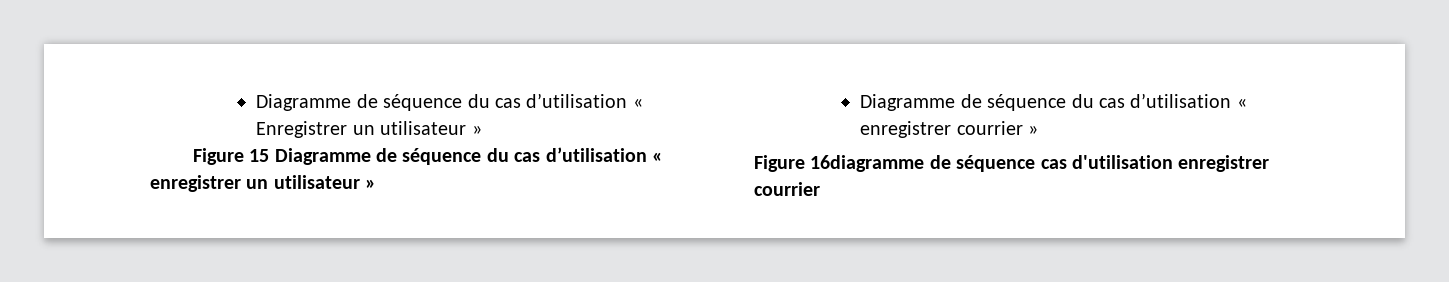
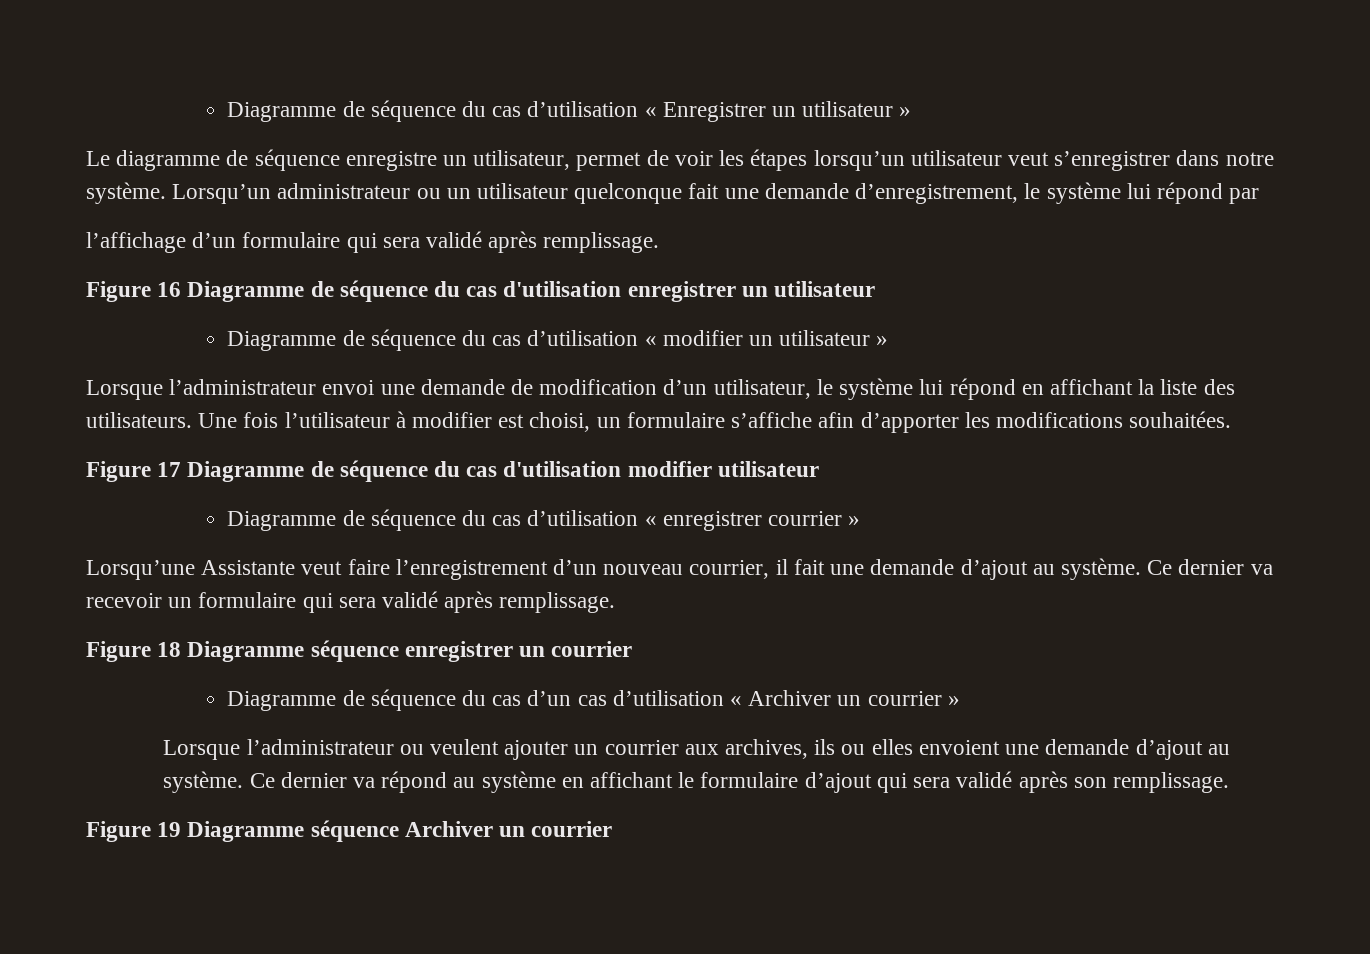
[192,147,663,165] [150,175,377,192] Figure 15 Diagramme de séquence du cas d’utilisation « enregistrer un utilisateur » -> [86,149,1274,171] [86,182,1260,204] [86,231,660,253] [86,280,876,302] [227,329,889,351] [86,378,1235,400] [86,411,1232,433] [86,460,819,482] Le diagramme de séquence enregistre un utilisateur, permet de voir les étapes lorsqu’un utilisateur veut s’enregistrer dans notre système. Lorsqu’un administrateur ou un utilisateur quelconque fait une demande d’enregistrement, le système lui répond par // l’affichage d’un formulaire qui sera validé après remplissage. // Figure 16 Diagramme de séquence du cas d'utilisation enregistrer un utilisateur // Diagramme de séquence du cas d’utilisation « modifier un utilisateur » // Lorsque l’administrateur envoi une demande de modification d’un utilisateur, le système lui répond en affichant la liste des utilisateurs. Une fois l’utilisateur à modifier est choisi, un formulaire s’affiche afin d’apporter les modifications souhaitées. // Figure 17 Diagramme de séquence du cas d'utilisation modifier utilisateur
[754,155,1270,172] Figure 16diagramme de séquence cas d'utilisation enregistrer -> [86,558,1273,580] [86,591,616,613] [86,640,633,662] [227,689,960,711] [163,739,1230,760] [163,771,1229,793] [86,820,526,842] Lorsqu’une Assistante veut faire l’enregistrement d’un nouveau courrier, il fait une demande d’ajout au système. Ce dernier va recevoir un formulaire qui sera validé après remplissage. // Figure 18 Diagramme séquence enregistrer un courrier // Diagramme de séquence du cas d’un cas d’utilisation « Archiver un courrier » // Lorsque l’administrateur ou veulent ajouter un courrier aux archives, ils ou elles envoient une demande d’ajout au système. Ce dernier va répond au système en affichant le formulaire d’ajout qui sera validé après son remplissage. // Figure 19 Diagramme séquence Archiver un

